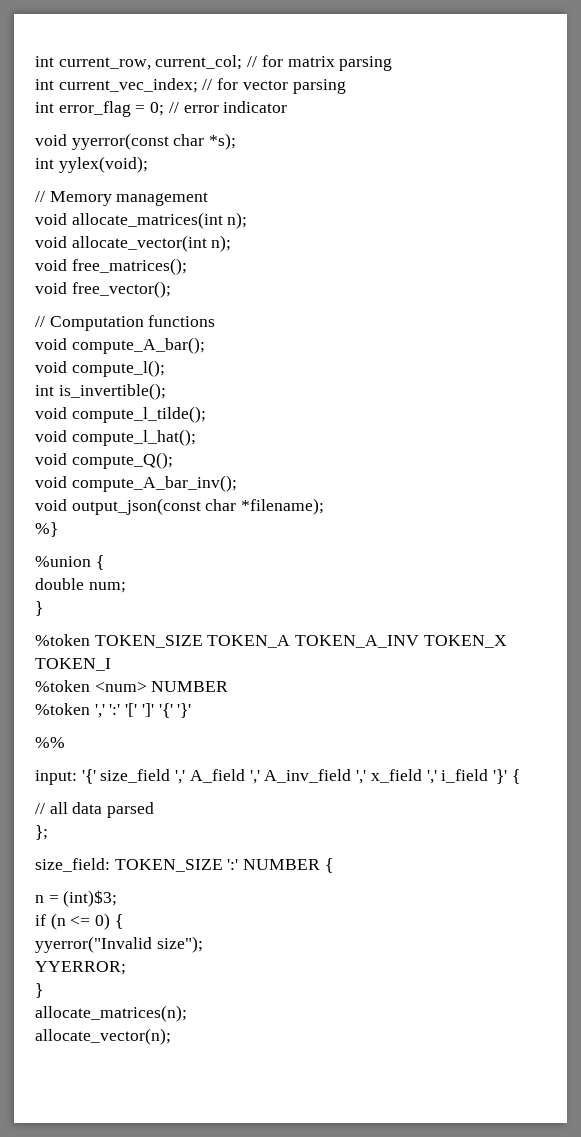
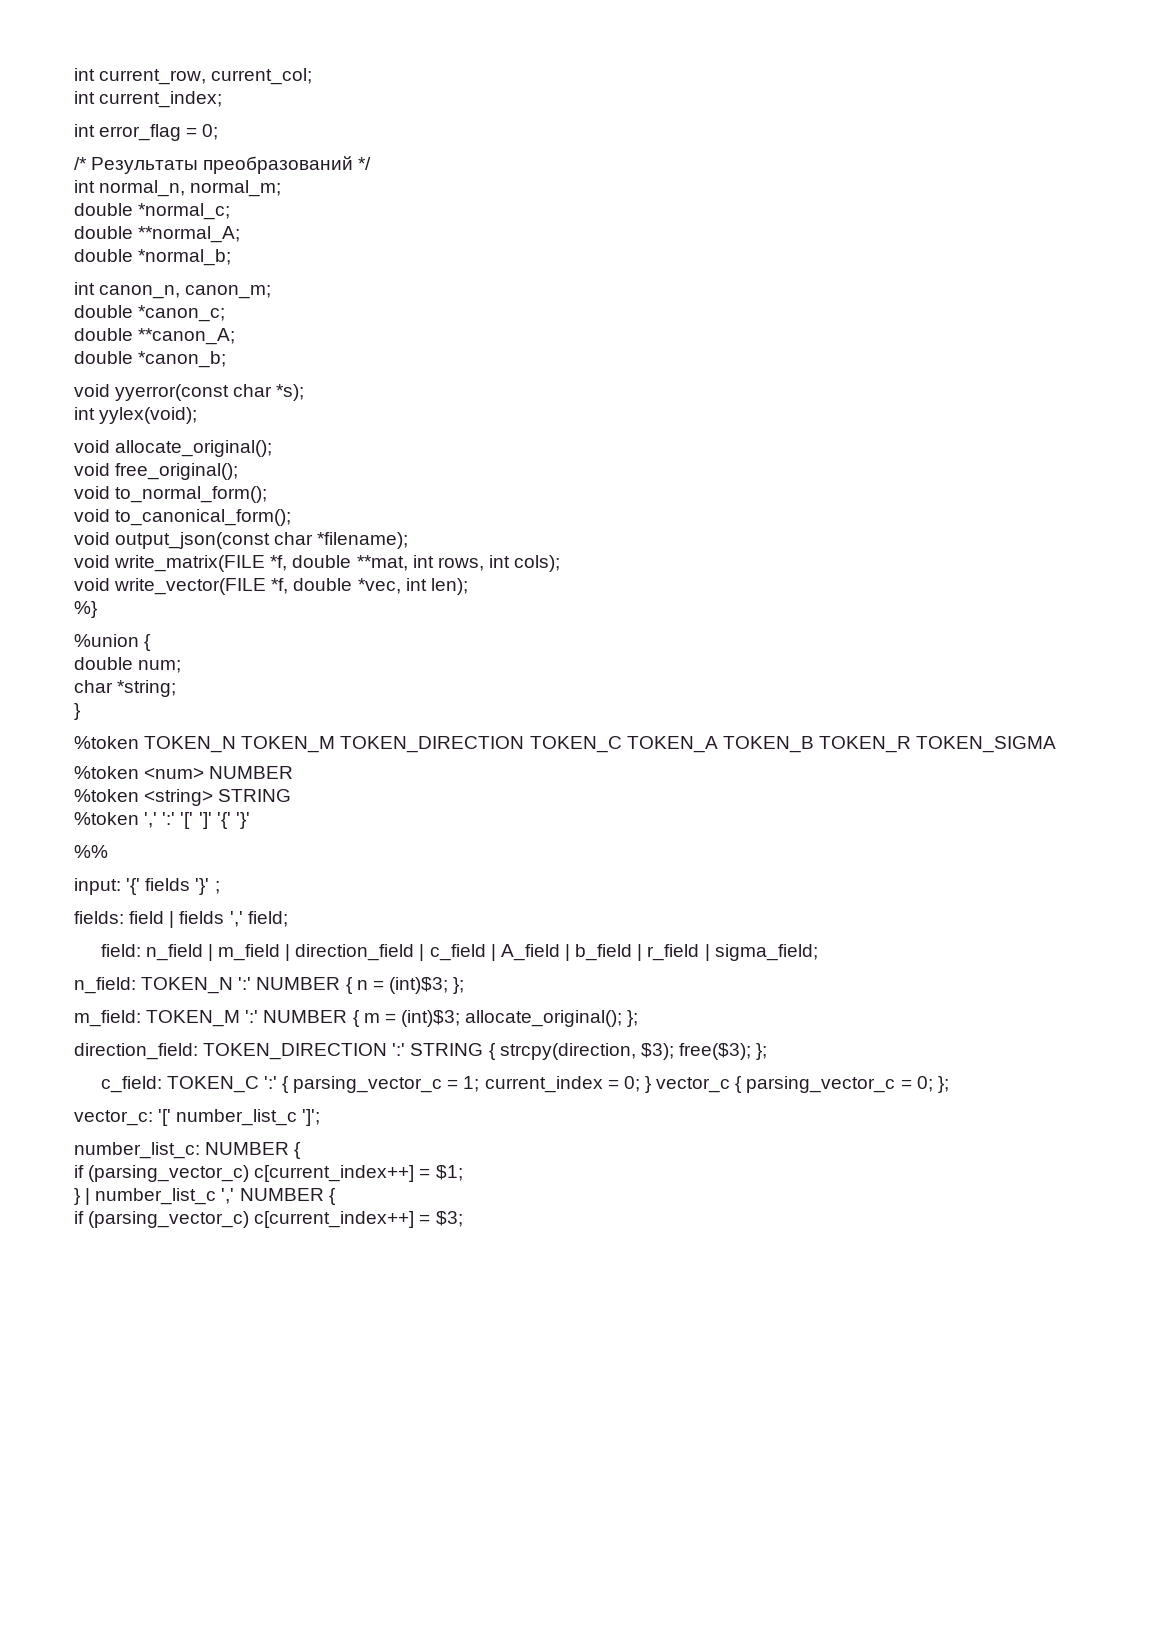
[247,55,393,71] [35,78,346,94] [35,101,288,117] // for matrix parsing // int current_vec_index; // for vector parsing // int error_flag = 0; // error indicator -> [74,91,223,108] [74,124,219,141] [74,156,372,174] [74,180,282,197] [74,203,231,220] [74,226,241,243] [74,249,232,266] [74,282,272,299] [74,305,226,322] [74,328,236,345] [74,351,227,368] // int current_index; // int error_flag = 0; // /* Результаты преобразований */ // int normal_n, normal_m; // double *normal_c; // double **normal_A; // double *normal_b; // int canon_n, canon_m; // double *canon_c; // double **canon_A; // double *canon_b;
[35,191,209,206] [35,212,248,229] [35,235,232,252] [35,258,187,275] [35,281,171,298] [35,315,216,331] [35,337,205,354] [35,360,165,377] [35,383,166,400] [35,406,206,423] [35,429,196,446] [35,452,173,469] [35,475,237,492] [35,498,325,515] // Memory management // void allocate_matrices(int n); // void allocate_vector(int n); // void free_matrices(); // void free_vector(); // // Computation functions // void compute_A_bar(); // void compute_l(); // int is_invertible(); // void compute_l_tilde(); // void compute_l_hat(); // void compute_Q(); // void compute_A_bar_inv(); // void output_json(const char *filename); -> [74,440,273,457] [74,463,239,480] [74,486,268,503] [74,509,292,526] [74,532,409,549] [74,555,561,572] [74,578,468,595] void allocate_original(); // void free_original(); // void to_normal_form(); // void to_canonical_form(); // void output_json(const char *filename); // void write_matrix(FILE *f, double **mat, int rows, int cols); // void write_vector(FILE *f, double *vec, int len);
(126, 587) none -> [74,680,177,697] // char *string;
[94,635,507,648] [35,658,111,671] TOKEN_SIZE TOKEN_A TOKEN_A_INV TOKEN_X TOKEN_I -> [144,736,1057,753] TOKEN_N TOKEN_M TOKEN_DIRECTION TOKEN_C TOKEN_A TOKEN_B TOKEN_R TOKEN_SIGMA
(229, 686) none -> [74,789,292,806] // %token <string> STRING
[100,769,520,784] [35,802,155,818] [35,825,48,840] [35,858,333,873] size_field ',' A_field ',' A_inv_field ',' x_field ',' i_field '}' { // // all data parsed // }; // size_field: TOKEN_SIZE ':' NUMBER { // -> [145,878,220,895] [74,911,288,928] [100,944,818,961] [74,977,353,994] fields '}' ; // fields: field | fields ',' field; // field: n_field | m_field | direction_field | c_field | A_field | b_field | r_field | sigma_field; // n_field: TOKEN_N ':' NUMBER {
[35,913,123,930] [35,936,203,953] [35,961,126,975] [35,983,43,998] [35,1005,187,1022] [35,1028,171,1045] // if (n <= 0) { // yyerror("Invalid size"); // YYERROR; // } // allocate_matrices(n); // allocate_vector(n); -> [453,977,465,994] [74,1010,639,1027] [74,1043,768,1060] [100,1076,949,1093] [74,1109,321,1126] [74,1142,302,1159] [74,1165,463,1182] [74,1188,336,1205] [74,1211,463,1228] }; // m_field: TOKEN_M ':' NUMBER { m = (int)$3; allocate_original(); }; // direction_field: TOKEN_DIRECTION ':' STRING { strcpy(direction, $3); free($3); }; // c_field: TOKEN_C ':' { parsing_vector_c = 1; current_index = 0; } vector_c { parsing_vector_c = 0; }; // vector_c: '[' number_list_c ']'; // number_list_c: NUMBER { // if (parsing_vector_c) c[current_index++] = $1; // } | number_list_c ',' NUMBER { // if (parsing_vector_c) c[current_index++] = $3;

